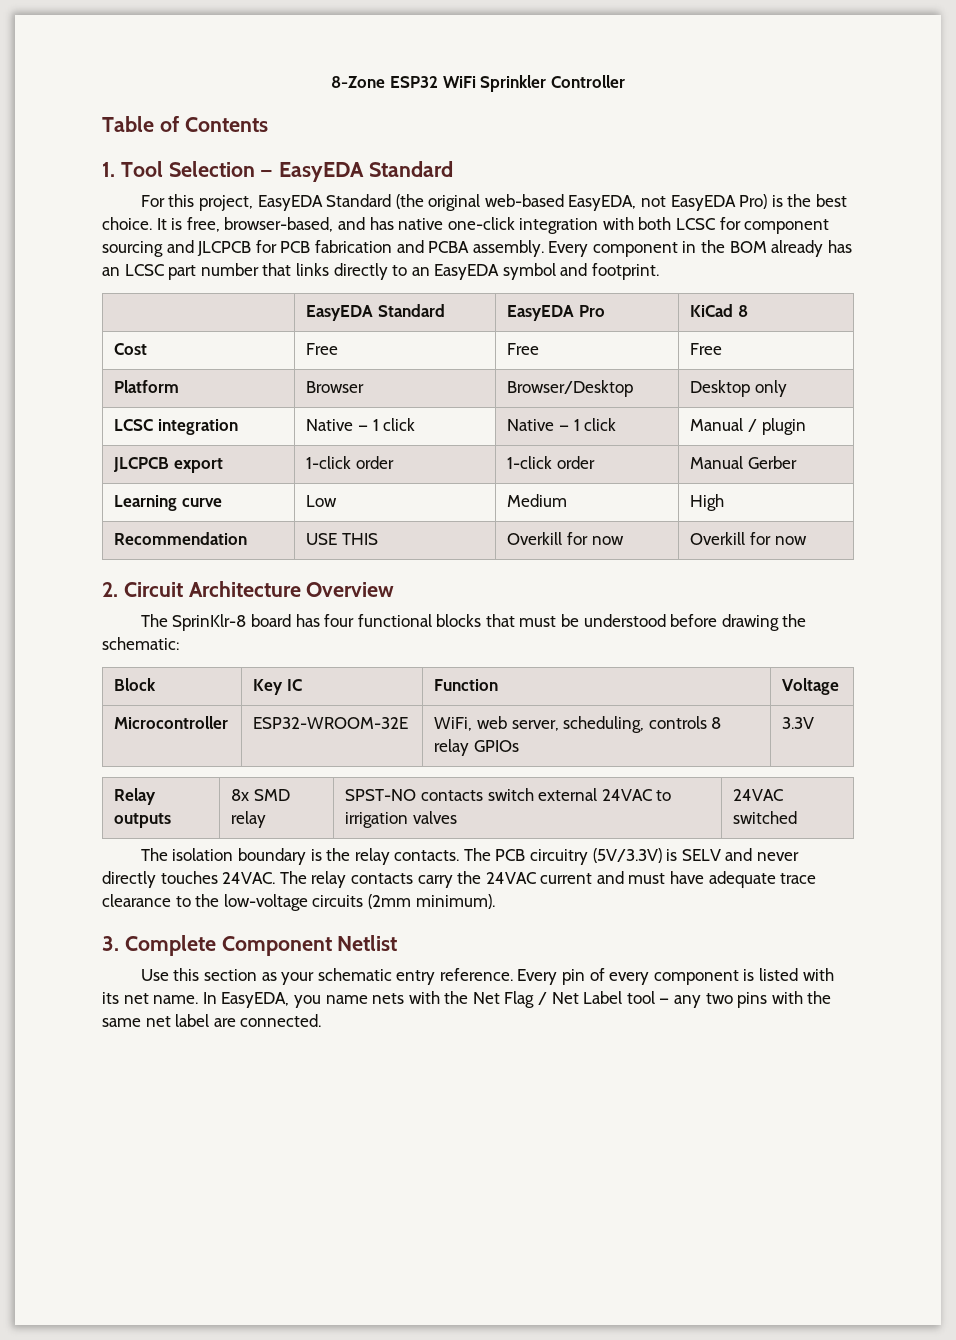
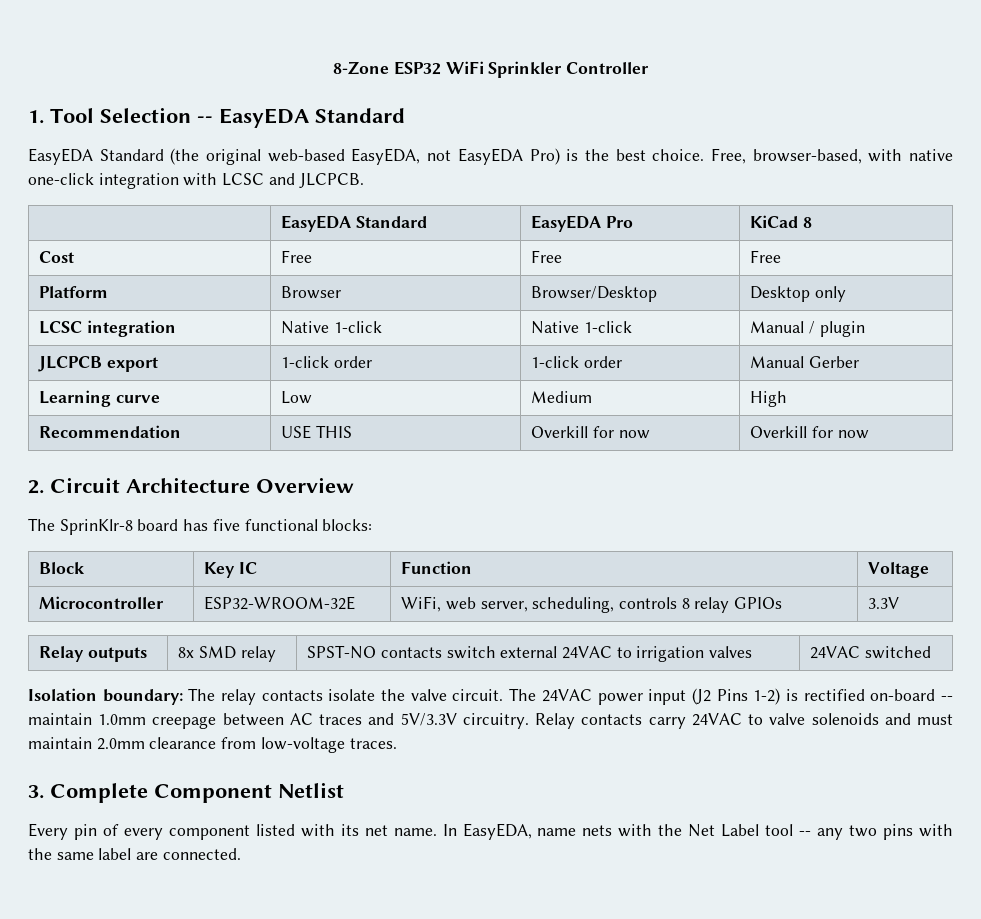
[102,116,268,132] // Table of Contents -> (649, 68) none
[260,170,274,177] — -> [197,116,213,123] --
[140,194,253,211] For this project, -> (405, 115) none
[156,217,830,234] [102,240,852,257] [102,263,660,280] It is free, browser-based, and has native one-click integration with both LCSC for component sourcing and JLCPCB for PCB fabrication and PCBA assembly. Every component in the BOM already has an LCSC part number that links directly to an EasyEDA symbol and footprint. -> [710,148,953,164] [28,173,364,189] Free, browser-based, with native one-click integration with LCSC and JLCPCB.
[358,418,416,431] [507,418,617,431] — 1 click | Native — 1 click -> [333,321,382,333] [531,321,632,334] 1-click | Native 1-click
[324,614,807,631] [102,637,179,650] four functional blocks that must be understood before drawing the schematic: -> [212,519,373,531] five functional blocks:
[140,848,799,865] [102,871,817,888] [102,894,495,911] [102,935,398,956] [140,968,513,985] The isolation boundary is the relay contacts. The PCB circuitry (5V/3.3V) is SELV and never directly touches 24VAC. The relay contacts carry the 24VAC current and must have adequate trace clearance to the low-voltage circuits (2mm minimum). // 3. Complete Component Netlist // Use this section as your schematic entry reference. -> [28,688,954,705] [28,713,954,729] [28,737,397,753] [28,782,344,803] Isolation boundary: The relay contacts isolate the valve circuit. The 24VAC power input (J2 Pins 1-2) is rectified on-board -- maintain 1.0mm creepage between AC traces and 5V/3.3V circuitry. Relay contacts carry 24VAC to valve solenoids and must maintain 2.0mm clearance from low-voltage traces. // 3. Complete Component Netlist //
[743,969,755,981] is -> (250, 832) none
[293,995,321,1008] you -> (532, 831) none
[504,991,579,1008] Flag / Net -> (716, 830) none
[659,998,670,1004] — -> [799,831,812,836] --
[145,1016,171,1027] net -> (94, 856) none

